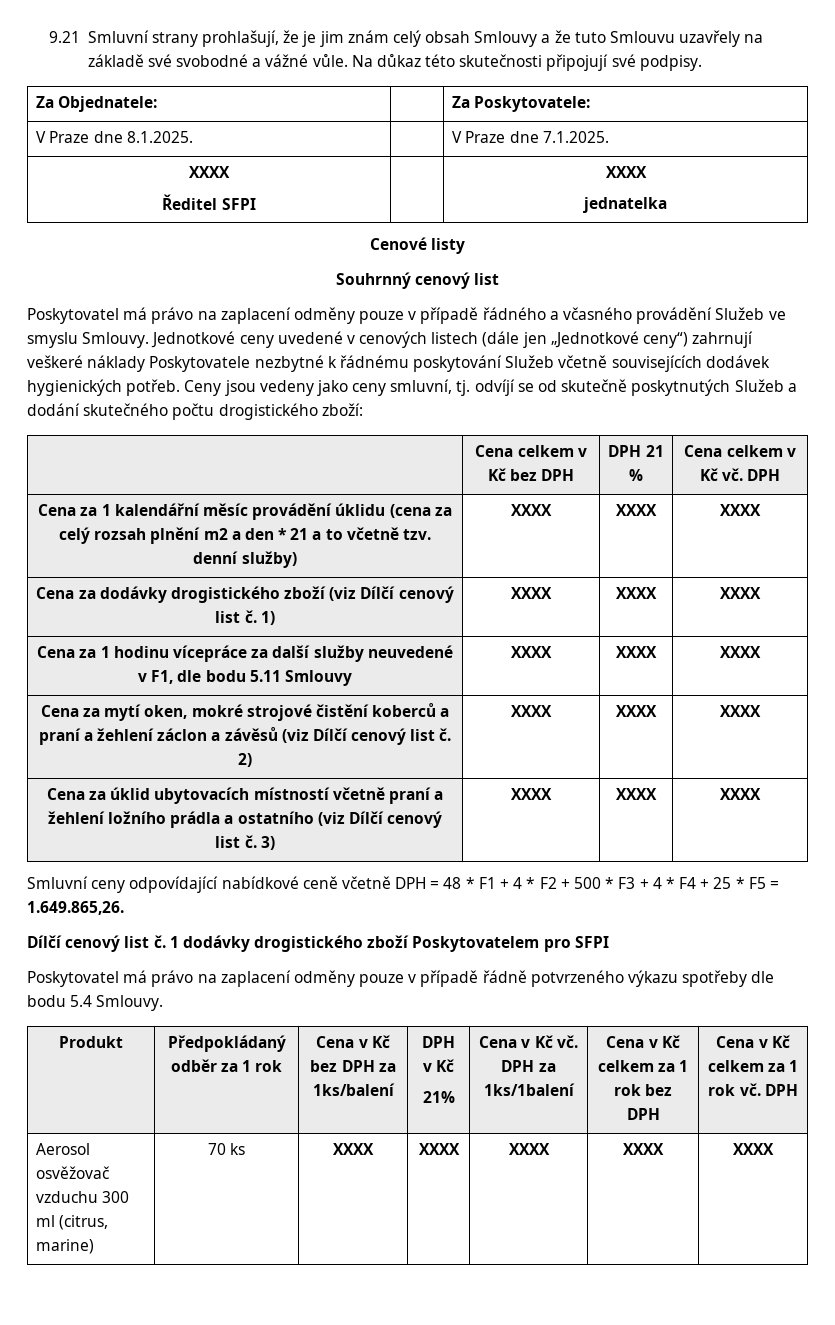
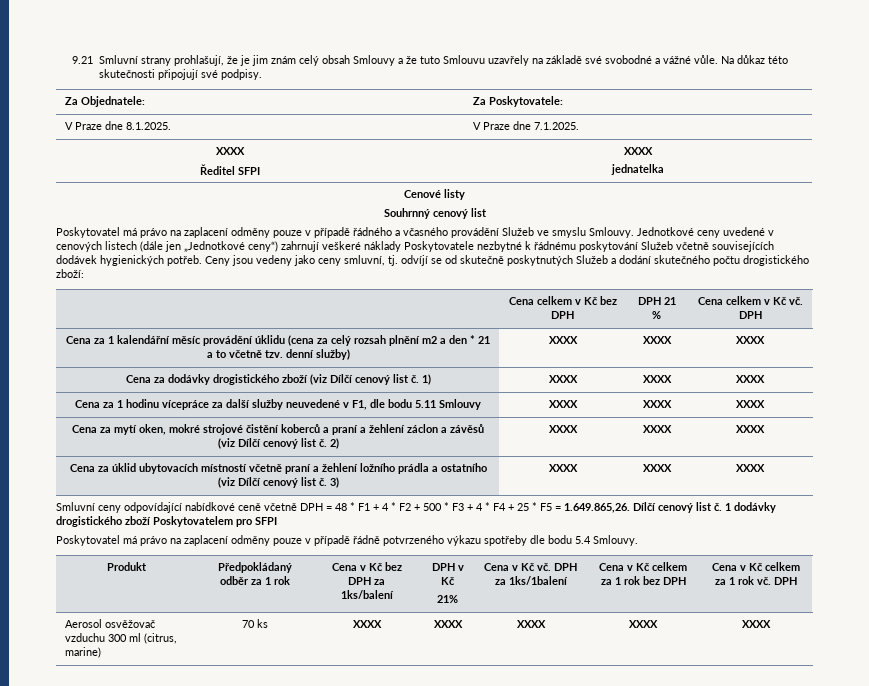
(124, 908) // -> (630, 508) none

